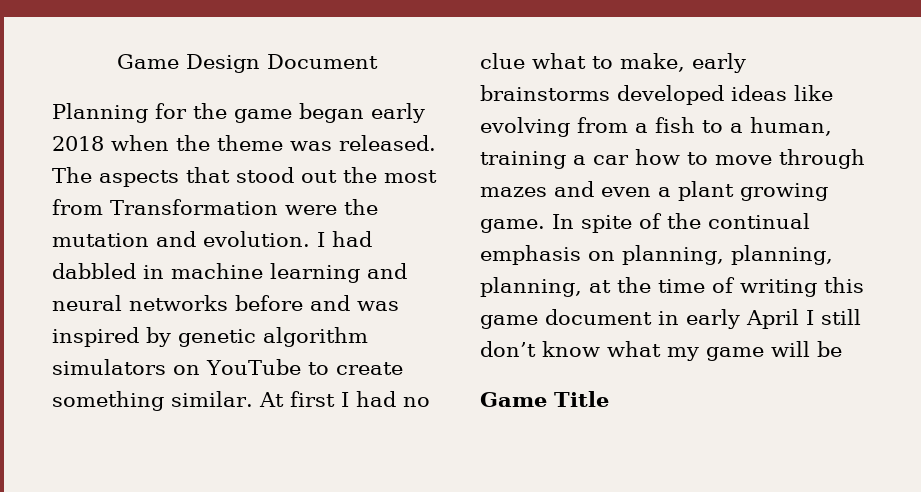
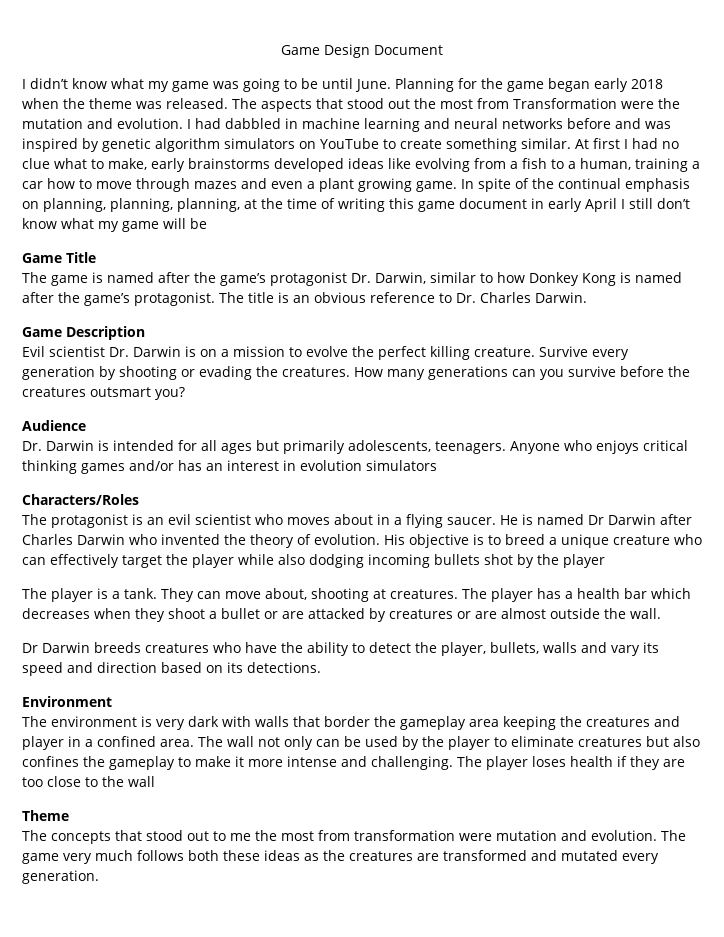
(378, 61) none -> [22,78,391,92] I didn’t know what my game was going to be until June.
(609, 399) none -> [22,272,682,286] [22,292,587,306] [22,326,145,340] [22,346,629,360] [22,366,690,380] [22,387,185,400] [22,420,86,431] [22,440,688,454] [22,460,437,474] [22,494,139,505] [22,514,692,528] [22,534,702,548] [22,554,605,568] [22,588,691,602] [22,608,661,622] [22,642,659,656] [22,662,321,676] [22,696,112,707] [22,716,680,730] [22,736,700,750] [22,756,685,770] [22,776,155,787] [22,810,69,821] [22,830,686,844] [22,850,659,864] [22,870,99,884] // The game is named after the game’s protagonist Dr. Darwin, similar to how Donkey Kong is named after the game’s protagonist. The title is an obvious reference to Dr. Charles Darwin. // Game Description // Evil scientist Dr. Darwin is on a mission to evolve the perfect killing creature. Survive every generation by shooting or evading the creatures. How many generations can you survive before the creatures outsmart you? // Audience // Dr. Darwin is intended for all ages but primarily adolescents, teenagers. Anyone who enjoys critical thinking games and/or has an interest in evolution simulators // Characters/Roles // The protagonist is an evil scientist who moves about in a flying saucer. He is named Dr Darwin after Charles Darwin who invented the theory of evolution. His objective is to breed a unique creature who can effectively target the player while also dodging incoming bullets shot by the player // The player is a tank. They can move about, shooting at creatures. The player has a health bar which decreases when they shoot a bullet or are attacked by creatures or are almost outside the wall. // Dr Darwin breeds creatures who have the ability to detect the player, bullets, walls and vary its speed and direction based on its detections. // Environment // The environment is very dark with walls that border the gameplay area keeping the creatures and player in a confined area. The wall not only can be used by the player to eliminate creatures but also confines the gameplay to make it more intense and challenging. The player loses health if they are too close to the wall // Theme // The concepts that stood out to me the most from transformation were mutation and evolution. The game very much follows both these ideas as the creatures are transformed and mutated every generation.

